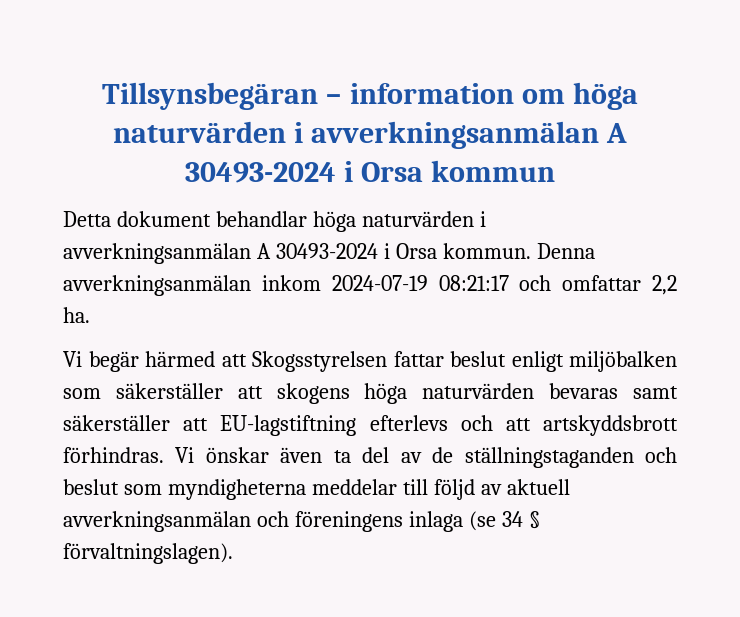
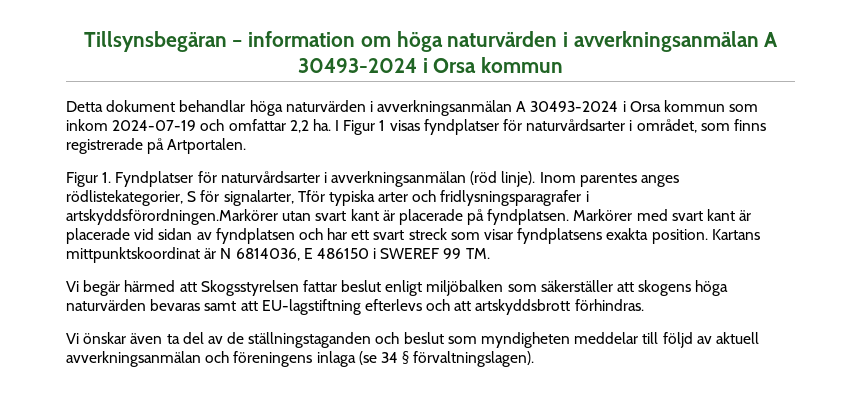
[442,243,595,259] [63,275,251,296] kommun. Denna avverkningsanmälan -> [664,100,759,112] kommun som
[438,275,509,291] 08:21:17 -> (197, 125) none
(90, 315) none -> [335,119,766,135] [66,138,247,154] [66,171,680,187] [66,190,589,206] [66,209,752,225] [66,228,760,244] [66,247,490,263] I Figur 1 visas fyndplatser för naturvårdsarter i området, som finns registrerade på Artportalen. // Figur 1. Fyndplatser för naturvårdsarter i avverkningsanmälan (röd linje). Inom parentes anges rödlistekategorier, S för signalarter, Tför typiska arter och fridlysningsparagrafer i artskyddsförordningen.Markörer utan svart kant är placerade på fyndplatsen. Markörer med svart kant är placerade vid sidan av fyndplatsen och har ett svart streck som visar fyndplatsens exakta position. Kartans mittpunktskoordinat är N 6814036, E 486150 i SWEREF 99 TM.
[63,415,170,431] säkerställer -> (237, 306) none
(164, 455) none -> (644, 305) //
[167,479,306,500] myndigheterna -> [481,332,571,348] myndigheten

